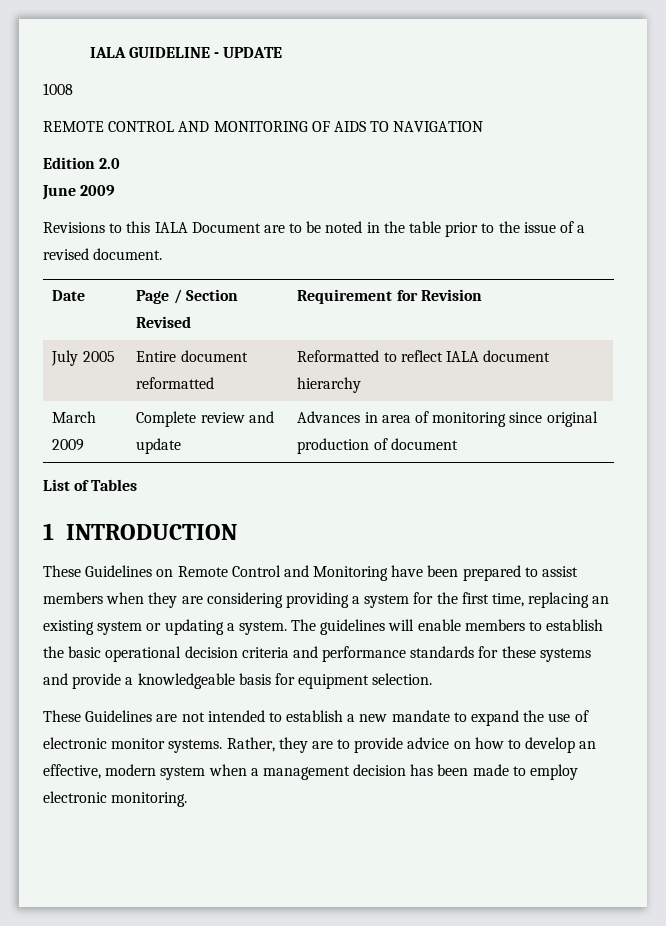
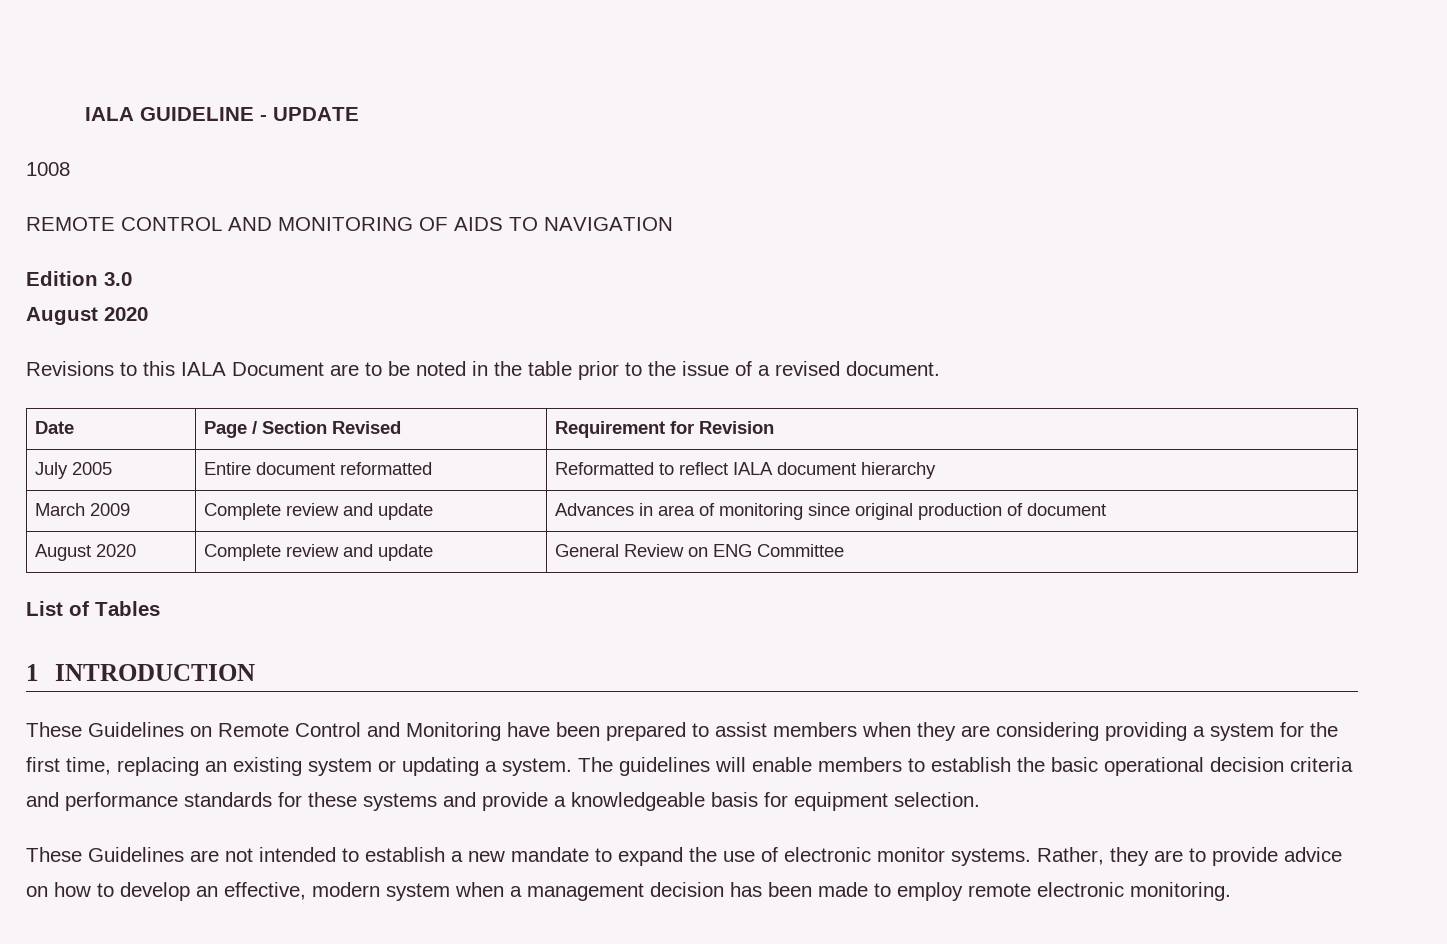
[99,158,121,169] [42,185,116,200] 2.0 // June 2009 -> [104,272,132,286] [26,307,148,325] 3.0 // August 2020
(458, 444) none -> [35,544,137,561] [204,544,434,561] [555,544,845,557] // August 2020 | Complete review and update | General Review on ENG Committee
(579, 772) none -> [968,883,1031,897] remote

